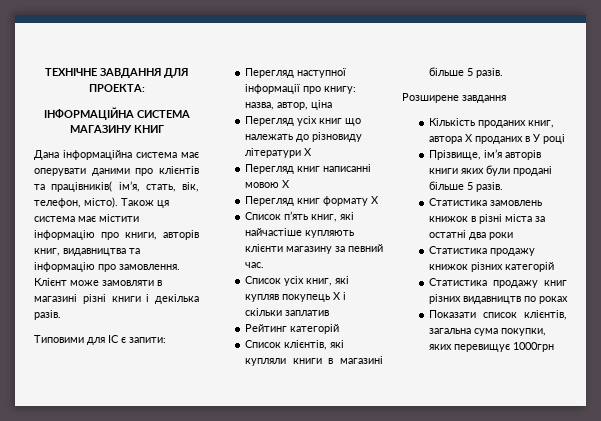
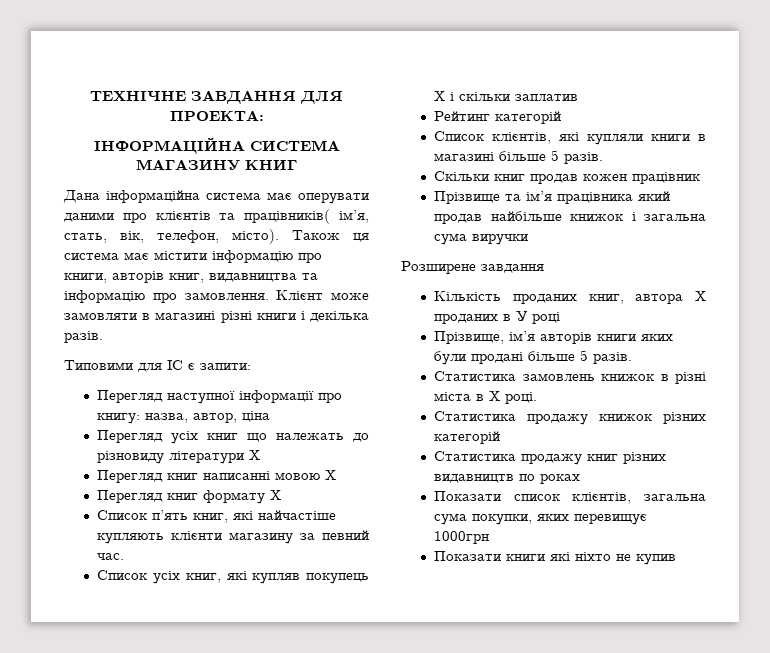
(503, 73) none -> [434,171,702,184] [434,191,671,204] [434,211,706,224] [434,233,529,245] // Скільки книг продав кожен працівник // Прізвище та ім’я працівника який продав найбільше книжок і загальна сума виручки
[534,216,545,222] [428,230,513,240] за остатні два роки -> [476,391,538,404] в Х році.
(554, 347) none -> [434,551,677,565] // Показати книги які ніхто не купив

